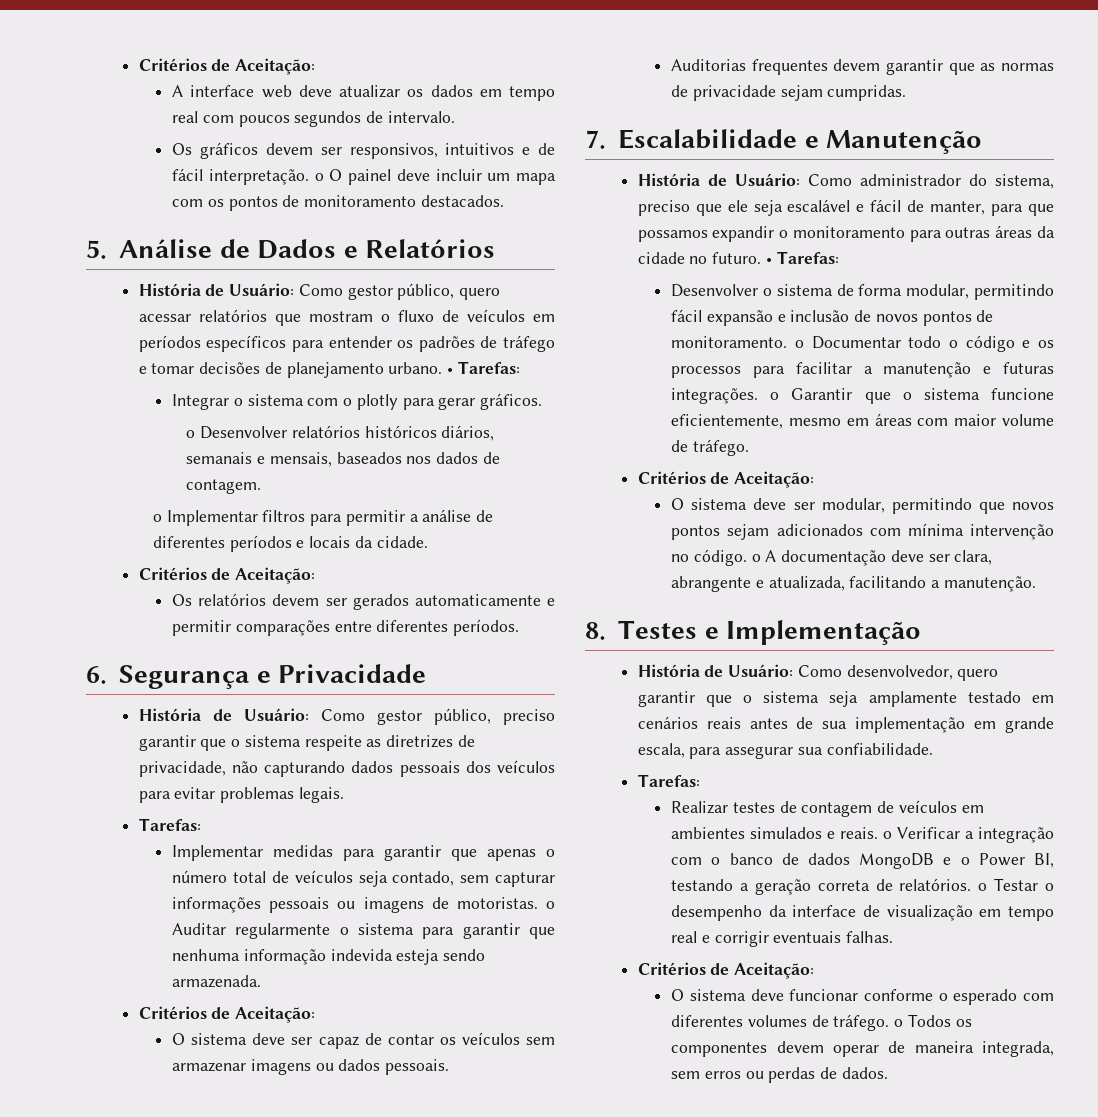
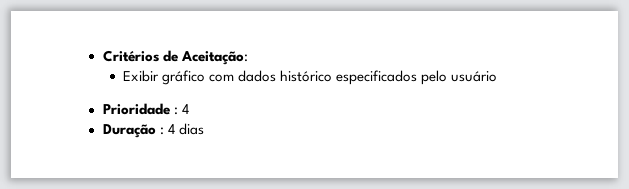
[138,58,316,75] [172,85,555,101] [172,111,455,127] [172,142,555,159] [172,168,557,185] [172,195,504,211] [86,239,496,259] [138,283,501,300] [138,309,555,326] [138,335,555,352] [138,361,520,378] [172,393,542,410] [186,425,495,441] [186,452,500,467] [186,479,262,494] [152,509,493,526] [152,535,428,552] [138,567,316,584] [172,593,555,610] [172,619,520,636] [86,664,427,689] [138,708,555,725] [138,735,475,751] [138,760,555,777] [138,787,344,803] [138,818,201,831] [172,845,555,861] [172,870,555,887] [172,897,556,913] [172,923,555,939] [172,949,486,965] [172,975,262,988] [138,1006,316,1023] [172,1032,555,1049] [172,1059,450,1075] [671,59,1054,75] [671,85,907,101] [585,129,983,154] [637,173,1054,189] [637,199,1054,216] [637,225,1055,242] [637,251,839,264] [671,284,1054,300] [671,309,994,326] [671,335,1054,352] [671,362,1054,378] [671,388,1054,404] [671,413,1054,429] [671,439,749,456] [637,471,815,488] [671,498,1054,514] [671,523,1054,540] [671,549,993,566] [671,576,1036,592] [585,620,922,645] [637,664,999,681] [637,691,1054,707] [637,716,1054,733] [637,743,933,759] [637,774,700,787] [671,800,984,817] [671,827,1054,843] [671,853,1054,869] [671,878,1054,895] [671,905,1054,921] [671,931,894,947] [637,962,815,979] [671,989,1054,1005] [671,1014,972,1031] [671,1041,1054,1057] [671,1067,888,1083] Critérios de Aceitação: // A interface web deve atualizar os dados em tempo real com poucos segundos de intervalo. // Os gráficos devem ser responsivos, intuitivos e de fácil interpretação. o O painel deve incluir um mapa com os pontos de monitoramento destacados. // 5. Análise de Dados e Relatórios // História de Usuário: Como gestor público, quero acessar relatórios que mostram o fluxo de veículos em períodos específicos para entender os padrões de tráfego e tomar decisões de planejamento urbano. • Tarefas: // Integrar o sistema com o plotly para gerar gráficos. // o Desenvolver relatórios históricos diários, semanais e mensais, baseados nos dados de contagem. // o Implementar filtros para permitir a análise de diferentes períodos e locais da cidade. // Critérios de Aceitação: // Os relatórios devem ser gerados automaticamente e permitir comparações entre diferentes períodos. // 6. Segurança e Privacidade // História de Usuário: Como gestor público, preciso garantir que o sistema respeite as diretrizes de privacidade, não capturando dados pessoais dos veículos para evitar problemas legais. // Tarefas: // Implementar medidas para garantir que apenas o número total de veículos seja contado, sem capturar informações pessoais ou imagens de motoristas. o Auditar regularmente o sistema para garantir que nenhuma informação indevida esteja sendo armazenada. // Critérios de Aceitação: // O sistema deve ser capaz de contar os veículos sem armazenar imagens ou dados pessoais. // Auditorias frequentes devem garantir que as normas de privacidade sejam cumpridas. // 7. Escalabilidade e Manutenção // História de Usuário: Como administrador do sistema, preciso que ele seja escalável e fácil de manter, para que possamos expandir o monitoramento para outras áreas da cidade no futuro. • Tarefas: // Desenvolver o sistema de forma modular, permitindo fácil expansão e inclusão de novos pontos de monitoramento. o Documentar todo o código e os processos para facilitar a manutenção e futuras integrações. o Garantir que o sistema funcione eficientemente, mesmo em áreas com maior volume de tráfego. // Critérios de Aceitação: // O sistema deve ser modular, permitindo que novos pontos sejam adicionados com mínima intervenção no código. o A documentação deve ser clara, abrangente e atualizada, facilitando a manutenção. // 8. Testes e Implementação // História de Usuário: Como desenvolvedor, quero garantir que o sistema seja amplamente testado em cenários reais antes de sua implementação em grande escala, para assegurar sua confiabilidade. // Tarefas: // Realizar testes de contagem de veículos em ambientes simulados e reais. o Verificar a integração com o banco de dados MongoDB e o Power BI, testando a geração correta de relatórios. o Testar o desempenho da interface de visualização em tempo real e corrigir eventuais falhas. // Critérios de Aceitação: // O sistema deve funcionar conforme o esperado com diferentes volumes de tráfego. o Todos os componentes devem operar de maneira integrada, sem erros ou perdas de dados. -> [102,50,248,65] [123,70,498,85] [102,103,189,115] [102,123,204,138] Critérios de Aceitação: // Exibir gráfico com dados histórico especificados pelo usuário // Prioridade : 4 // Duração : 4 dias

